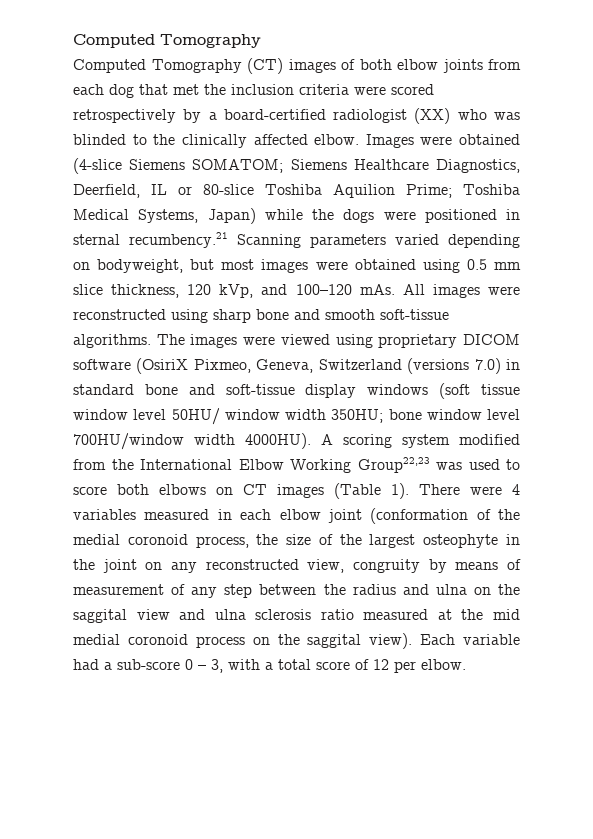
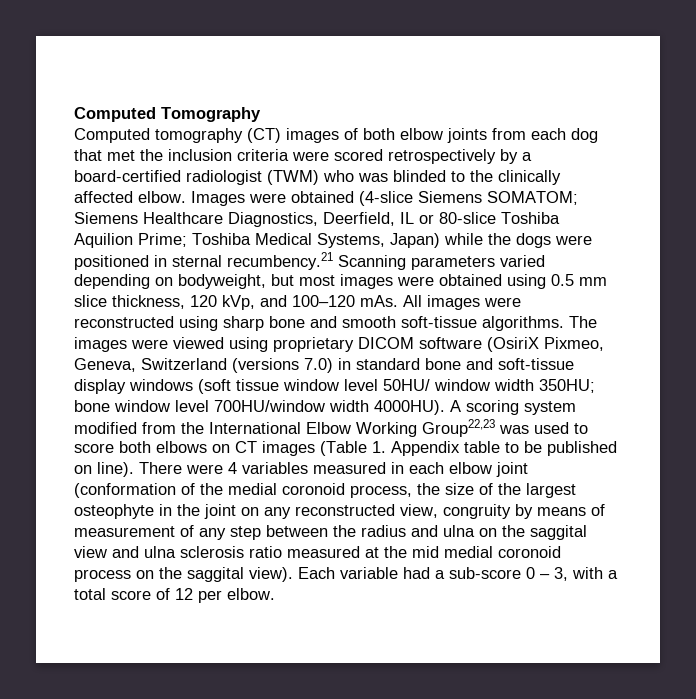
[151,59,242,73] Tomography -> [155,128,243,143] tomography
[414,108,451,124] (XX) -> [267,170,319,185] (TWM)
[391,483,409,499] 1). -> [372,441,617,456] [74,462,134,477] 1. Appendix table to be published on line).

